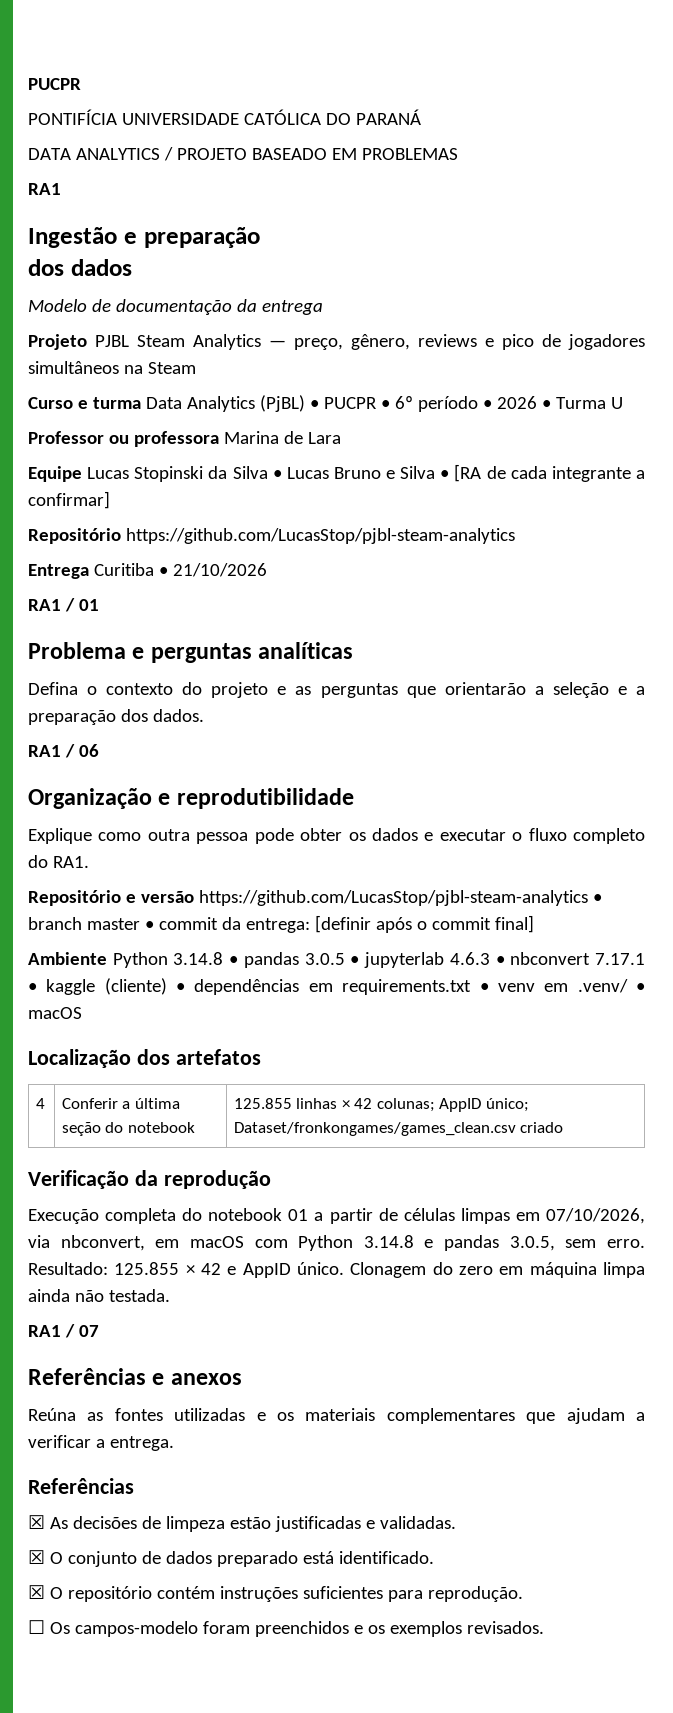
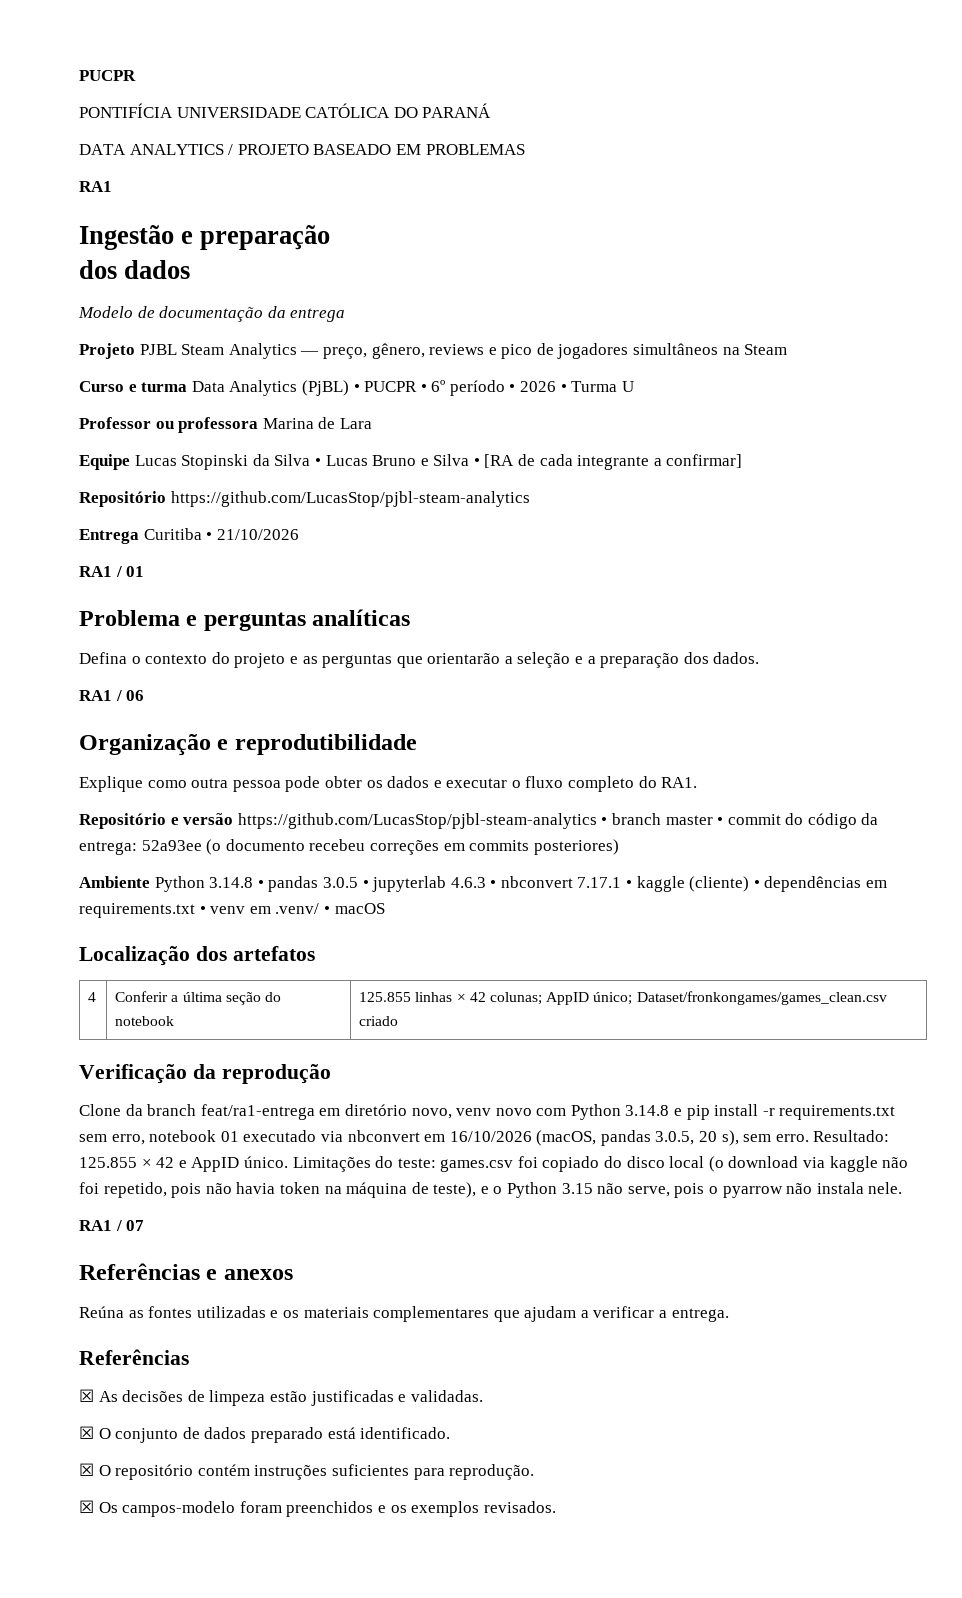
[221,915,534,933] da entrega: [definir após o commit final] -> [785,813,879,829] [79,839,619,855] do código da entrega: 52a93ee (o documento recebeu correções em commits posteriores)
[28,1208,645,1224] [28,1235,555,1251] Execução completa do notebook 01 a partir de células limpas em 07/10/2026, via nbconvert, em macOS com Python 3.14.8 e pandas 3.0.5, -> [79,1104,896,1120] [79,1130,739,1146] Clone da branch feat/ra1-entrega em diretório novo, venv novo com Python 3.14.8 e pip install -r requirements.txt sem erro, notebook 01 executado via nbconvert em 16/10/2026 (macOS, pandas 3.0.5, 20 s),
[350,1262,645,1278] [28,1289,170,1302] Clonagem do zero em máquina limpa ainda não testada. -> [292,1156,909,1172] [79,1182,903,1198] Limitações do teste: games.csv foi copiado do disco local (o download via kaggle não foi repetido, pois não havia token na máquina de teste), e o Python 3.15 não serve, pois o pyarrow não instala nele.
[28,1620,45,1634] ☐ -> [79,1500,94,1513] ☒

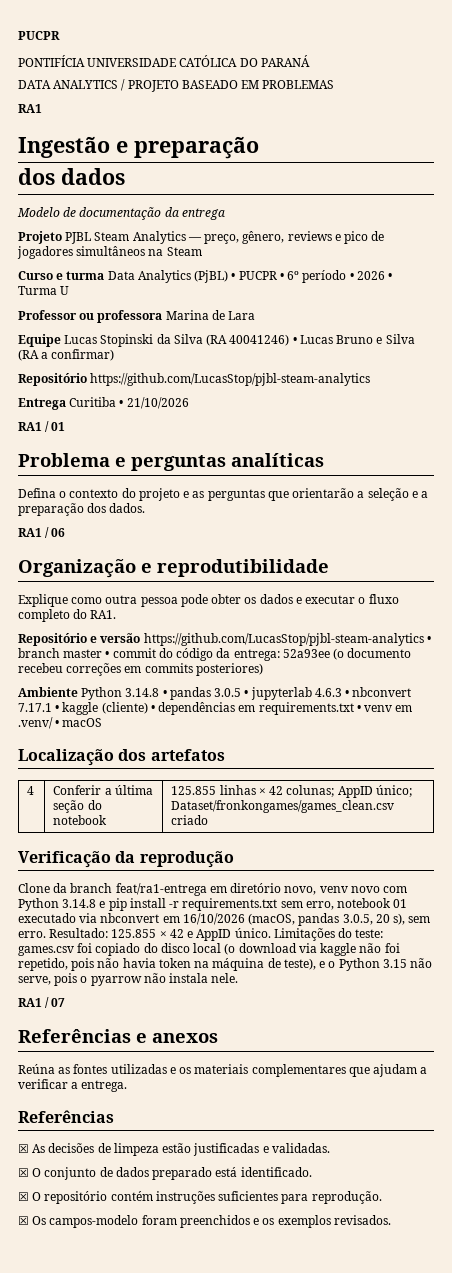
(311, 460) none -> [206,334,290,346] (RA 40041246)
[473,454,743,470] • [RA de cada integrante a confirmar] -> [18,349,115,361] (RA a confirmar)

